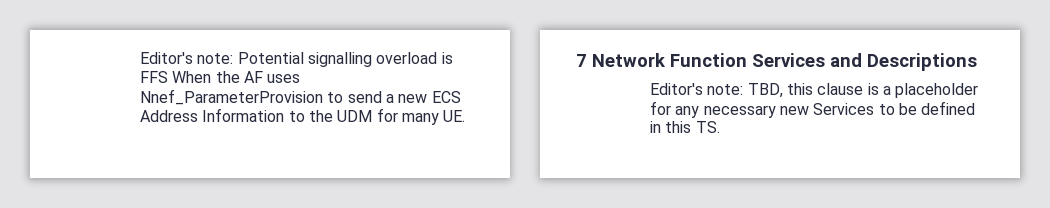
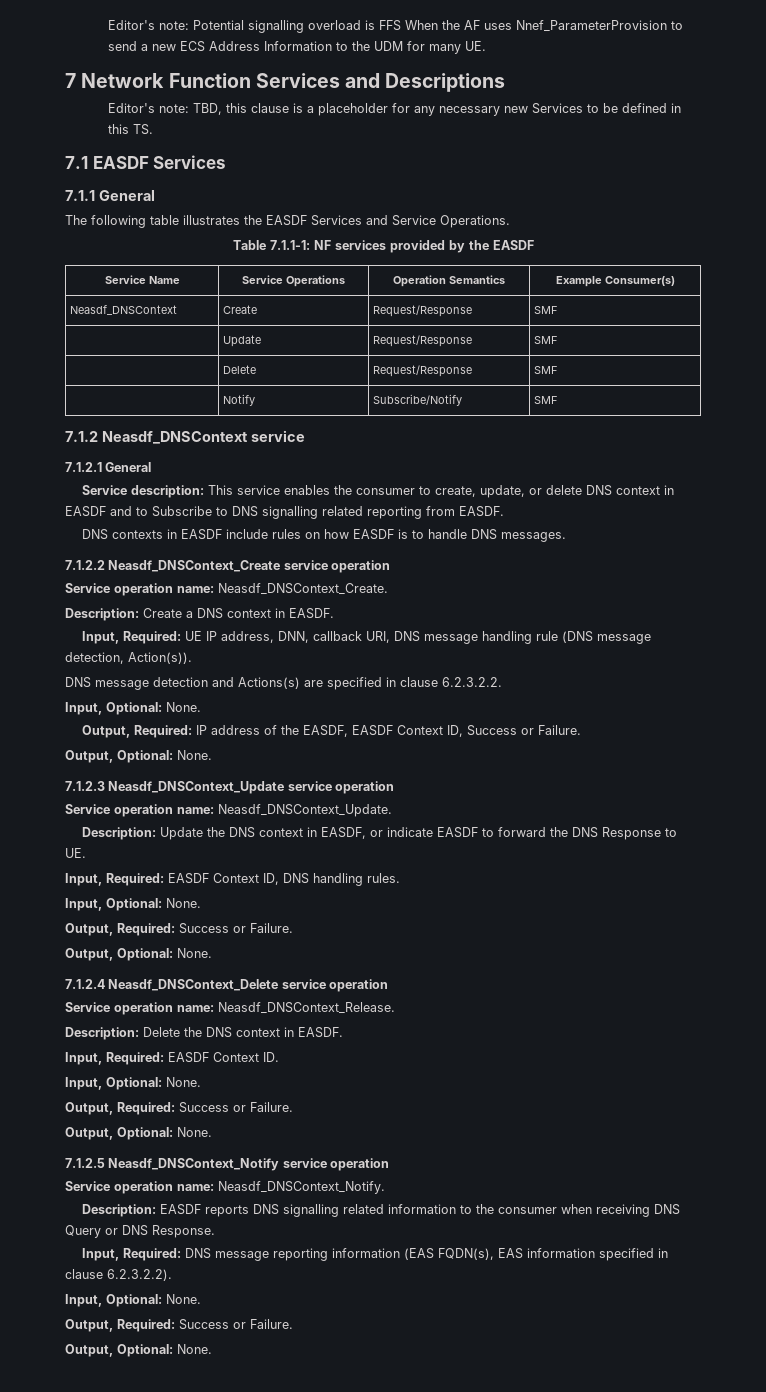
(720, 127) none -> [65,155,227,169] [65,190,155,201] [65,215,510,228] [232,240,534,253] [104,275,180,284] [241,275,345,287] [393,275,505,287] [555,276,675,287] [70,305,178,315] [223,305,258,314] [373,305,473,317] [534,306,559,314] [223,335,262,347] [373,335,473,347] [534,336,559,344] [223,365,257,374] [373,365,473,377] [534,366,559,374] [223,394,256,406] [373,394,463,406] [534,396,559,404] [65,430,305,444] [65,462,152,472] [81,485,674,498] [65,506,504,519] [81,529,566,542] [65,560,391,573] [65,583,388,596] [65,608,334,621] [81,631,651,644] [65,652,192,664] [65,677,502,690] [65,702,201,715] [81,725,581,738] [65,750,212,763] [65,781,395,794] [65,804,392,817] [81,827,677,840] [65,848,86,858] [65,873,400,886] [65,898,201,911] [65,923,293,936] [65,948,212,961] [65,979,389,992] [65,1002,395,1015] [65,1027,343,1040] [65,1052,279,1065] [65,1077,201,1090] [65,1102,293,1115] [65,1127,212,1140] [65,1158,390,1171] [65,1181,385,1194] [81,1204,680,1217] [65,1225,215,1238] [81,1248,668,1261] [65,1269,172,1281] [65,1294,201,1307] [65,1319,293,1332] [65,1344,212,1357] // 7.1 EASDF Services // 7.1.1 General // The following table illustrates the EASDF Services and Service Operations. // Table 7.1.1-1: NF services provided by the EASDF // Service Name | Service Operations | Operation Semantics | Example Consumer(s) // Neasdf_DNSContext | Create | Request/Response | SMF // | Update | Request/Response | SMF // | Delete | Request/Response | SMF // | Notify | Subscribe/Notify | SMF // 7.1.2 Neasdf_DNSContext service // 7.1.2.1 General // Service description: This service enables the consumer to create, update, or delete DNS context in EASDF and to Subscribe to DNS signalling related reporting from EASDF. // DNS contexts in EASDF include rules on how EASDF is to handle DNS messages. // 7.1.2.2 Neasdf_DNSContext_Create service operation // Service operation name: Neasdf_DNSContext_Create. // Description: Create a DNS context in EASDF. // Input, Required: UE IP address, DNN, callback URI, DNS message handling rule (DNS message detection, Action(s)). // DNS message detection and Actions(s) are specified in clause 6.2.3.2.2. // Input, Optional: None. // Output, Required: IP address of the EASDF, EASDF Context ID, Success or Failure. // Output, Optional: None. // 7.1.2.3 Neasdf_DNSContext_Update service operation // Service operation name: Neasdf_DNSContext_Update. // Description: Update the DNS context in EASDF, or indicate EASDF to forward the DNS Response to UE. // Input, Required: EASDF Context ID, DNS handling rules. // Input, Optional: None. // Output, Required: Success or Failure. // Output, Optional: None. // 7.1.2.4 Neasdf_DNSContext_Delete service operation // Service operation name: Neasdf_DNSContext_Release. // Description: Delete the DNS context in EASDF. // Input, Required: EASDF Context ID. // Input, Optional: None. // Output, Required: Success or Failure. // Output, Optional: None. // 7.1.2.5 Neasdf_DNSContext_Notify service operation // Service operation name: Neasdf_DNSContext_Notify. // Description: EASDF reports DNS signalling related information to the consumer when receiving DNS Query or DNS Response. // Input, Required: DNS message reporting information (EAS FQDN(s), EAS information specified in clause 6.2.3.2.2). // Input, Optional: None. // Output, Required: Success or Failure. // Output, Optional: None.

